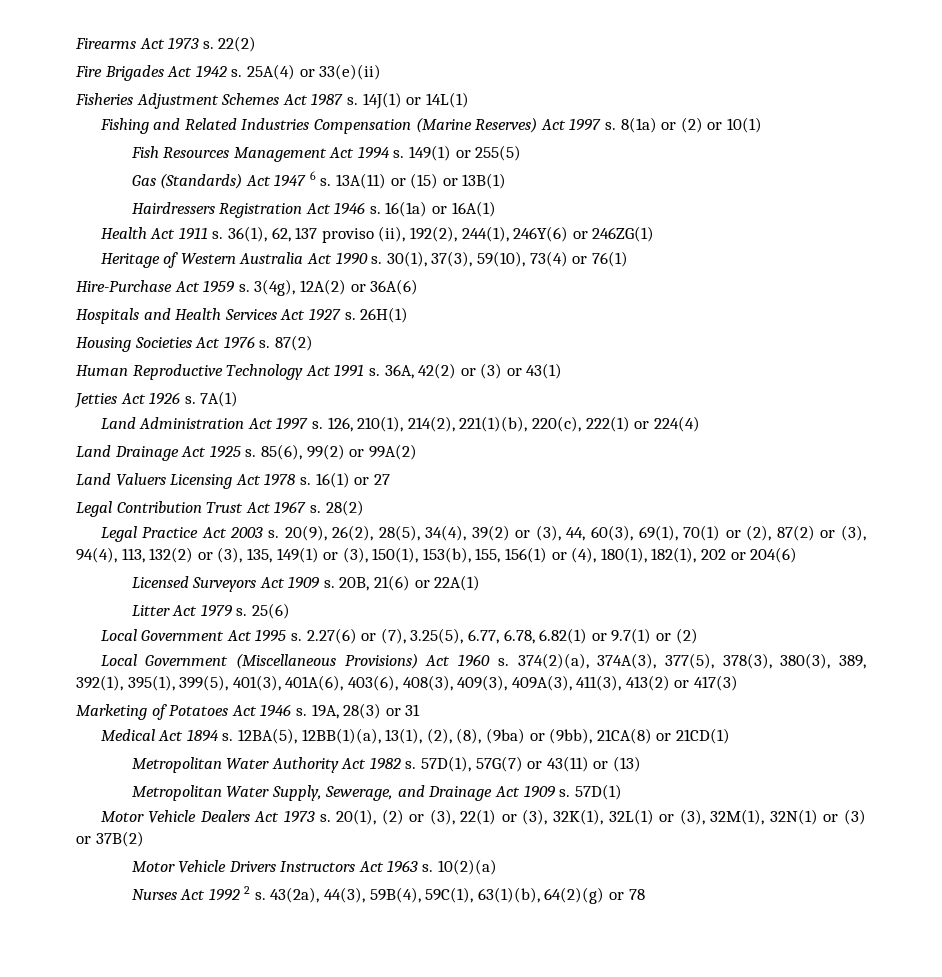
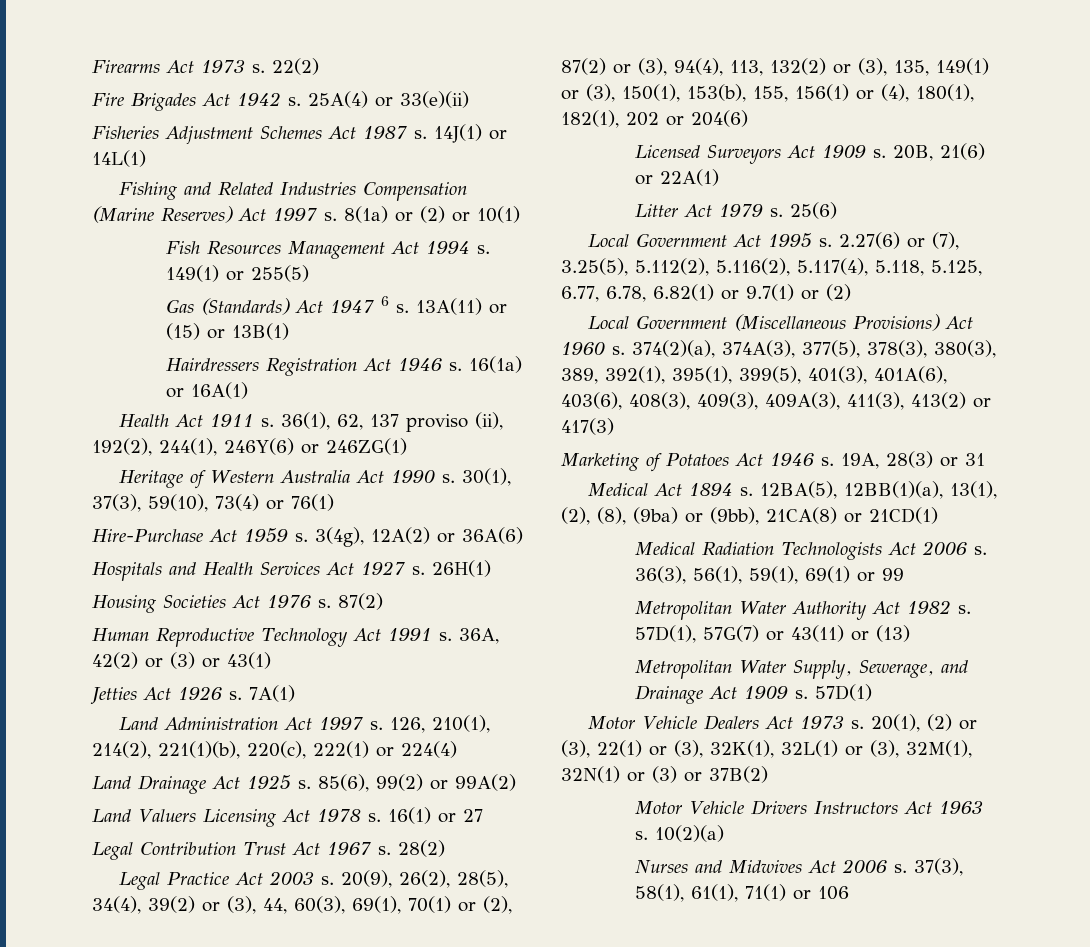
(464, 636) none -> [635,258,982,276] 5.112(2), 5.116(2), 5.117(4), 5.118, 5.125,
(730, 736) none -> [634,541,988,560] [634,566,904,584] // Medical Radiation Technologists Act 2006 s. 36(3), 56(1), 59(1), 69(1) or 99
[180,886,645,904] Act 1992 2 s. 43(2a), 44(3), 59B(4), 59C(1), 63(1)(b), 64(2)(g) or 78 -> [694,858,963,876] [634,884,849,902] and Midwives Act 2006 s. 37(3), 58(1), 61(1), 71(1) or 106

